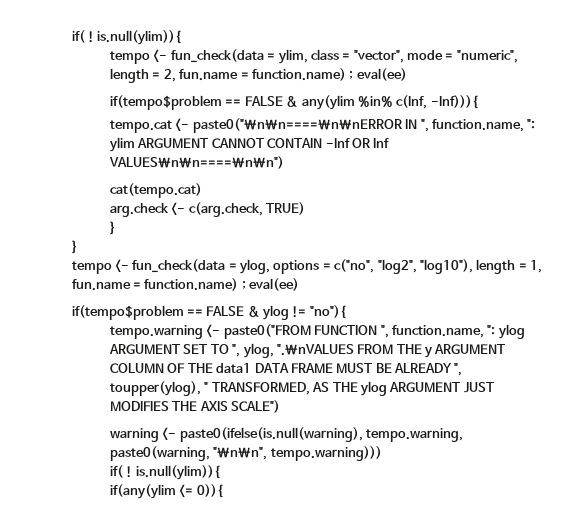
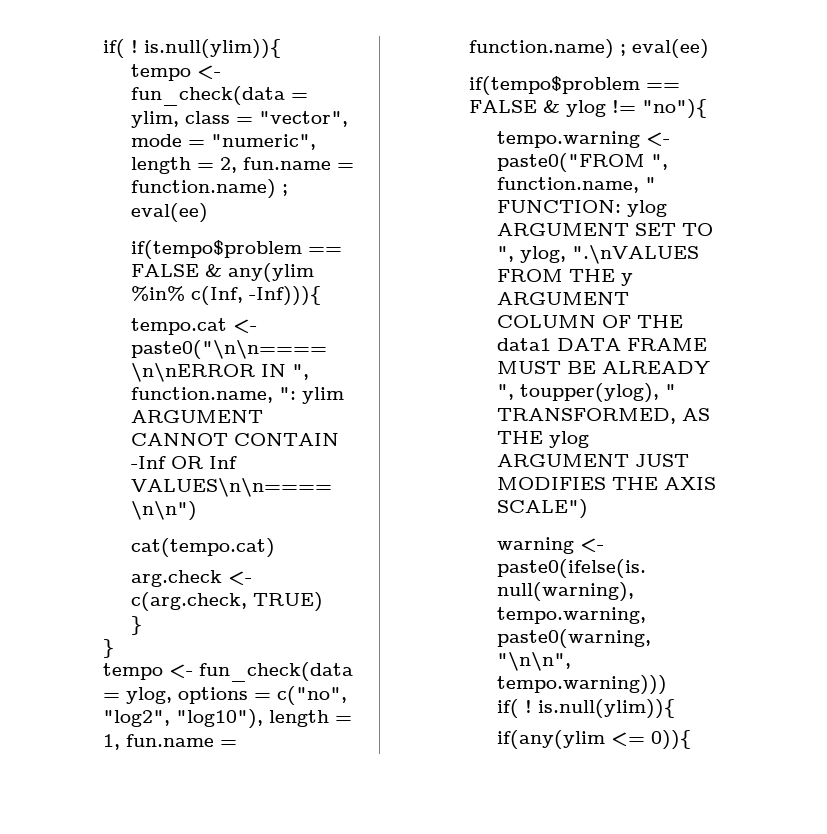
[314,325,496,338] FUNCTION ", function.name, ": -> [651,154,669,170] [497,177,657,193] [497,200,622,213] ", function.name, " FUNCTION:

